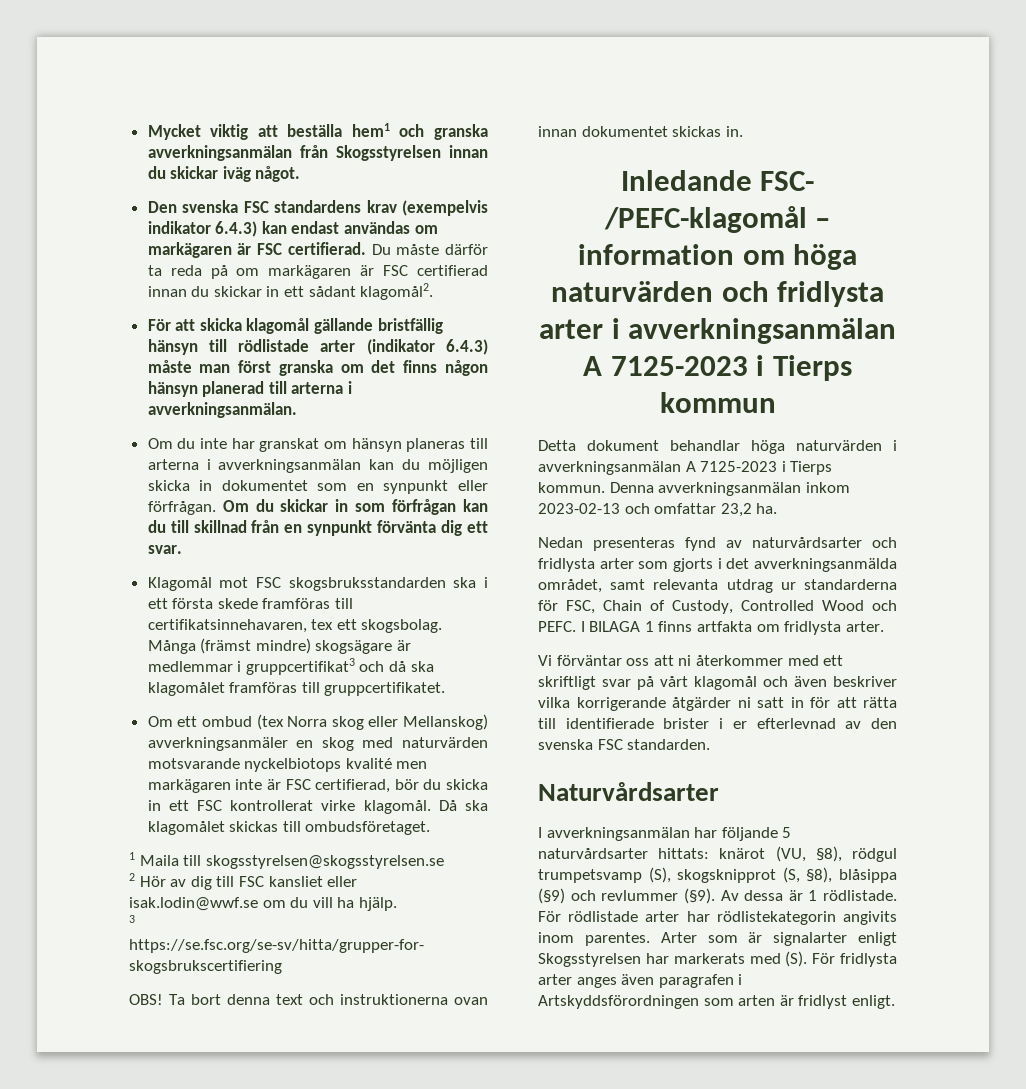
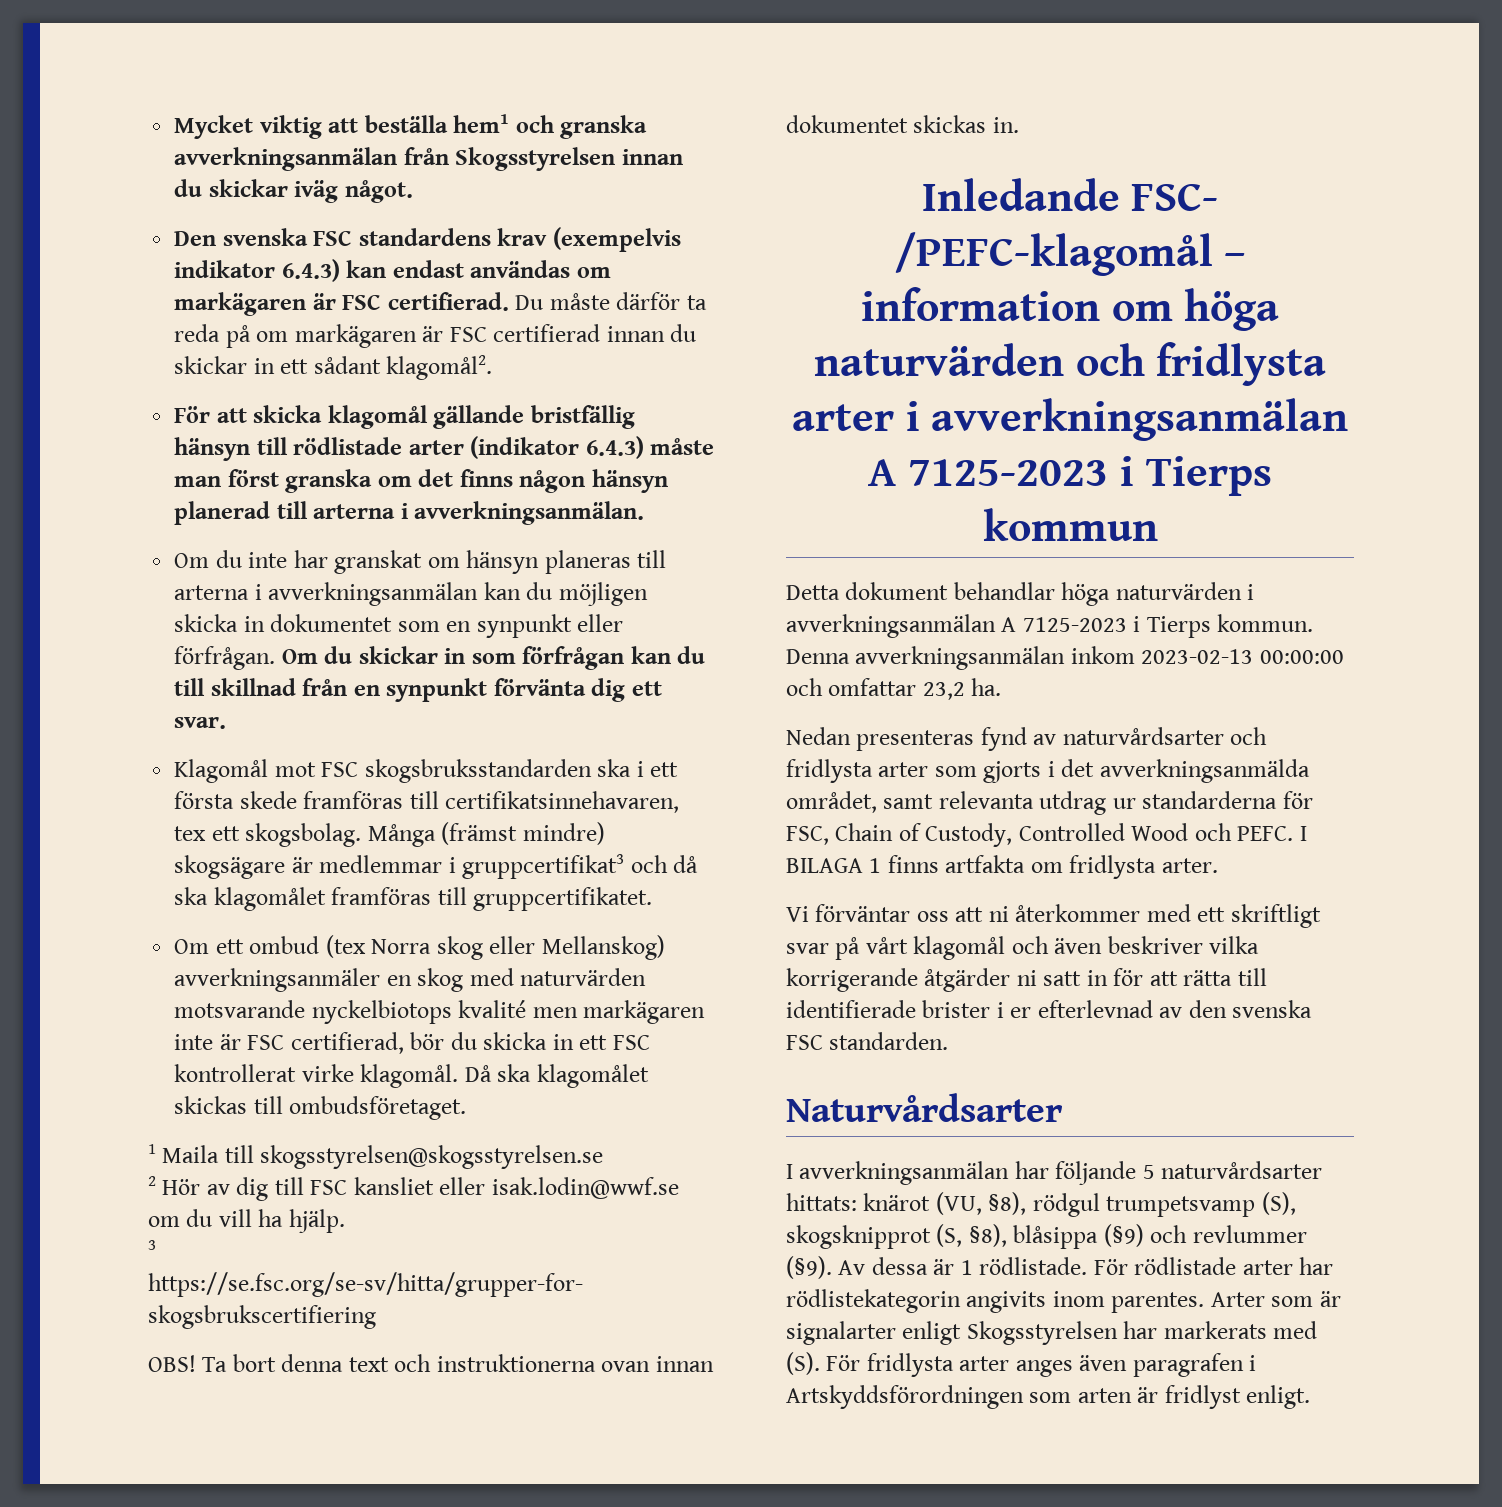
(620, 508) none -> [1259,650,1344,664] 00:00:00

